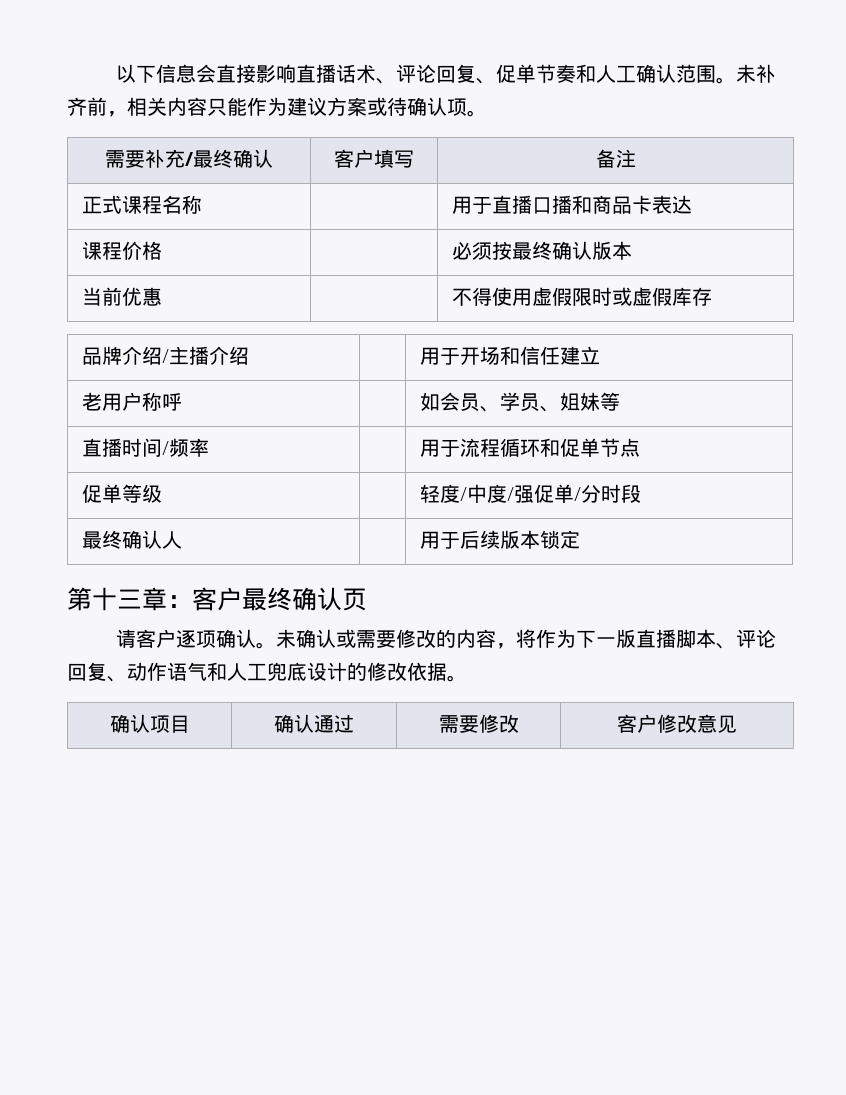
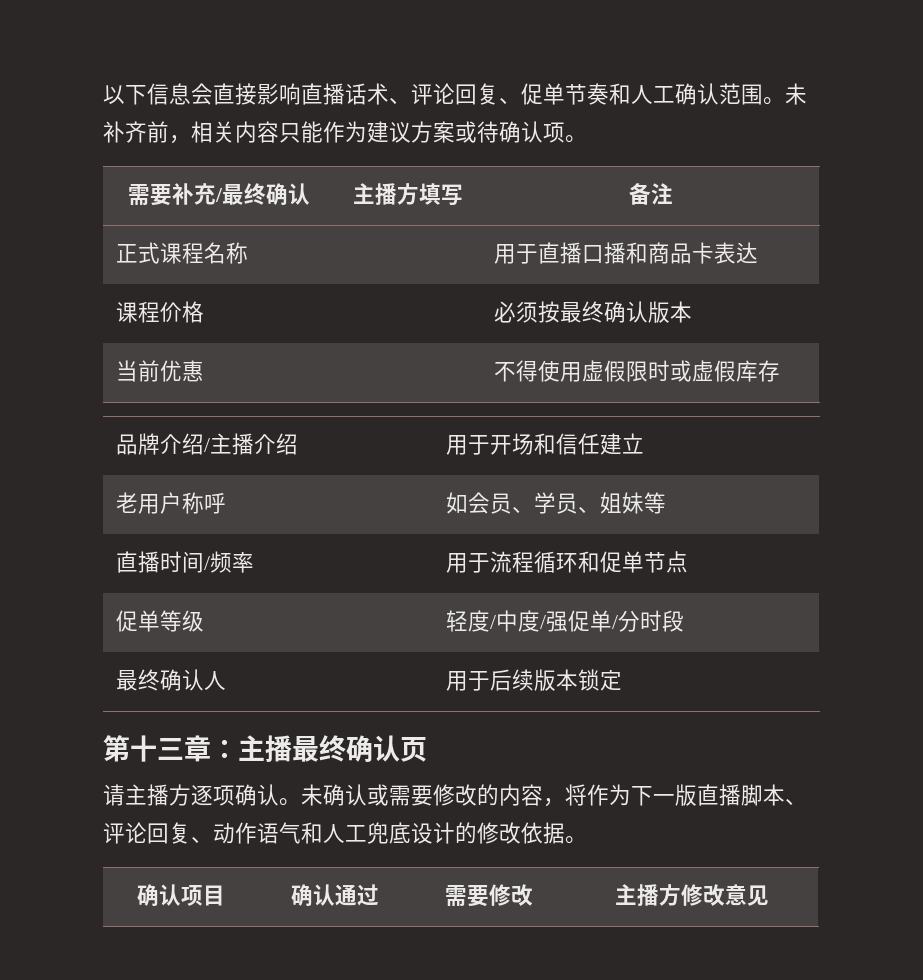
[334,149,374,168] 客户 -> [352,183,419,205] 主播方
[192,587,242,611] 客户 -> [238,735,292,762] 主播
[136,629,177,648] 客户 -> [125,784,191,806] 主播方
[617,714,657,733] 客户 -> [615,884,681,906] 主播方

